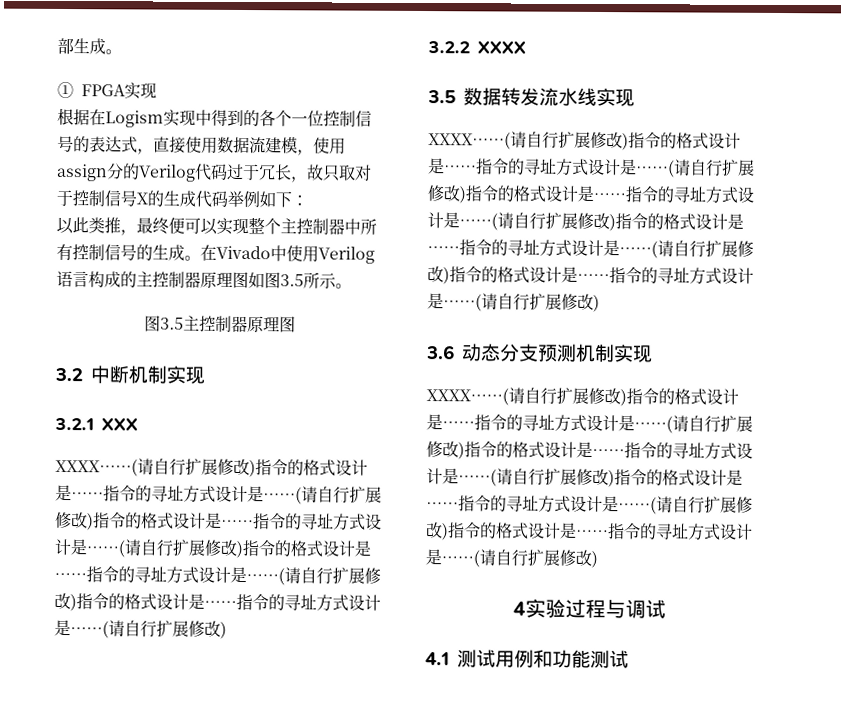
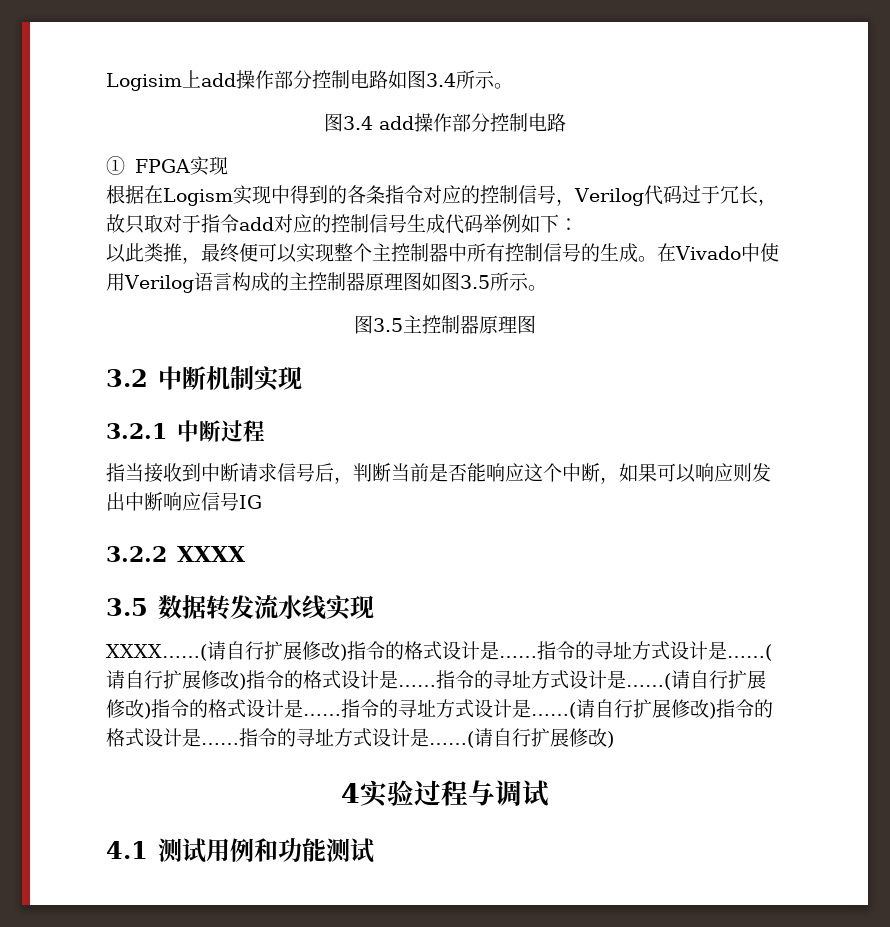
[57,37,122,55] 部生成。 -> [106,70,513,91] [324,113,566,132] Logisim上add操作部分控制电路如图3.4所示。 // 图3.4 add操作部分控制电路
[275,110,372,127] [57,135,346,156] [56,163,140,182] 个一位控制信号的表达式，直接使用数据流建模，使用assign分的 -> [366,185,575,206] 条指令对应的控制信号，
[72,190,164,207] 控制信号X的 -> [201,214,407,233] 指令add对应的控制信号
[101,418,138,431] [55,458,368,478] [55,484,382,505] [55,511,382,531] [54,538,371,559] [54,566,381,586] [54,592,381,612] [54,619,227,639] XXX // XXXX……(请自行扩展修改)指令的格式设计是……指令的寻址方式设计是……(请自行扩展修改)指令的格式设计是……指令的寻址方式设计是……(请自行扩展修改)指令的格式设计是……指令的寻址方式设计是……(请自行扩展修改)指令的格式设计是……指令的寻址方式设计是……(请自行扩展修改) -> [176,420,265,442] [106,463,771,484] [106,492,262,511] 中断过程 // 指当接收到中断请求信号后，判断当前是否能响应这个中断，如果可以响应则发出中断响应信号IG
[425,343,653,363] [426,387,739,407] [426,414,753,434] [426,441,753,460] [426,468,743,488] [426,495,753,515] [426,522,753,541] [425,549,598,568] // 3.6动态分支预测机制实现 // XXXX……(请自行扩展修改)指令的格式设计是……指令的寻址方式设计是……(请自行扩展修改)指令的格式设计是……指令的寻址方式设计是……(请自行扩展修改)指令的格式设计是……指令的寻址方式设计是……(请自行扩展修改)指令的格式设计是……指令的寻址方式设计是……(请自行扩展修改) -> (614, 739) none

